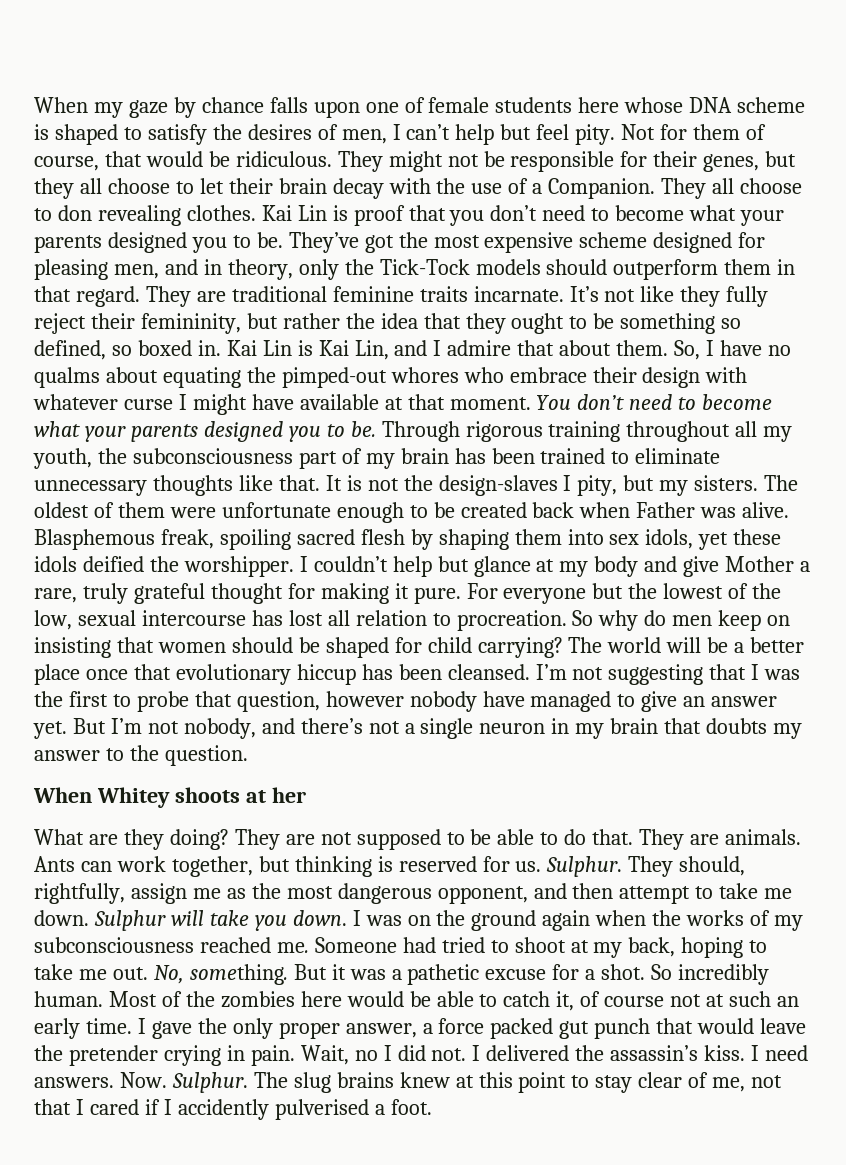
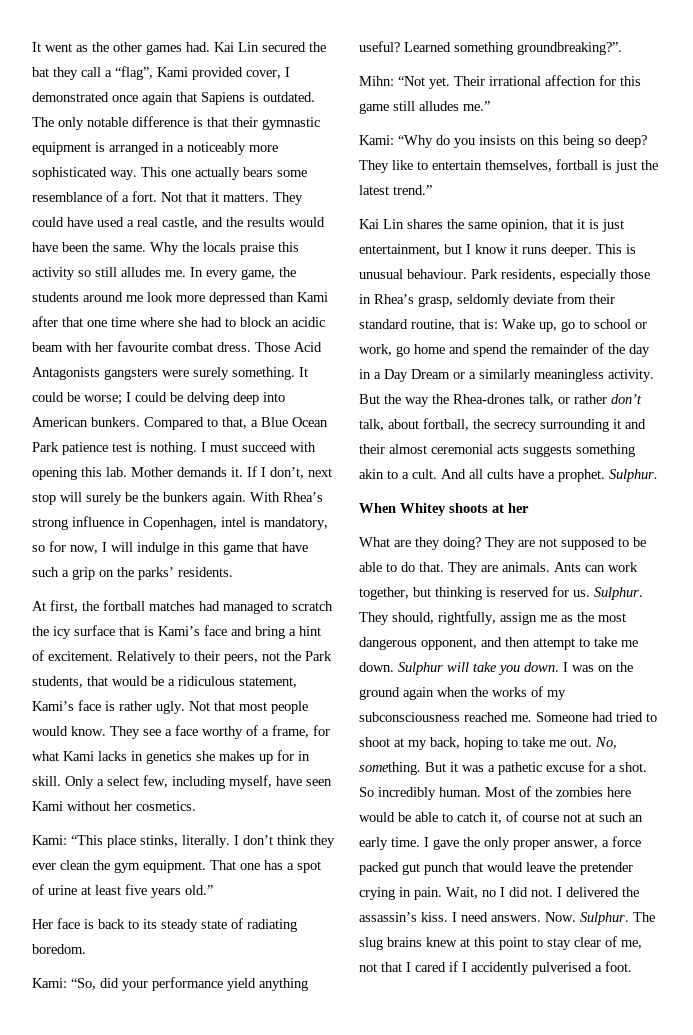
[34,97,806,118] [34,124,766,145] [34,151,797,172] [34,178,803,199] [34,205,785,226] [34,232,766,253] [34,259,796,280] [34,286,769,307] [34,313,742,334] [34,340,791,360] [34,367,748,388] [33,394,773,415] [34,421,793,442] [33,448,721,469] [34,475,799,496] [34,502,790,523] [34,529,782,550] [34,556,811,577] [34,583,782,604] [34,610,791,631] [34,637,805,658] [34,664,801,685] [34,691,778,712] [33,718,803,739] [34,745,248,766] When my gaze by chance falls upon one of female students here whose DNA scheme is shaped to satisfy the desires of men, I can’t help but feel pity. Not for them of course, that would be ridiculous. They might not be responsible for their genes, but they all choose to let their brain decay with the use of a Companion. They all choose to don revealing clothes. Kai Lin is proof that you don’t need to become what your parents designed you to be. They’ve got the most expensive scheme designed for pleasing men, and in theory, only the Tick-Tock models should outperform them in that regard. They are traditional feminine traits incarnate. It’s not like they fully reject their femininity, but rather the idea that they ought to be something so defined, so boxed in. Kai Lin is Kai Lin, and I admire that about them. So, I have no qualms about equating the pimped-out whores who embrace their design with whatever curse I might have available at that moment. You don’t need to become what your parents designed you to be. Through rigorous training throughout all my youth, the subconsciousness part of my brain has been trained to eliminate unnecessary thoughts like that. It is not the design-slaves I pity, but my sisters. The oldest of them were unfortunate enough to be created back when Father was alive. Blasphemous freak, spoiling sacred flesh by shaping them into sex idols, yet these idols deified the worshipper. I couldn’t help but glance at my body and give Mother a rare, truly grateful thought for making it pure. For everyone but the lowest of the low, sexual intercourse has lost all relation to procreation. So why do men keep on insisting that women should be shaped for child carrying? The world will be a better place once that evolutionary hiccup has been cleansed. I’m not suggesting that I was the first to probe that question, however nobody have managed to give an answer yet. But I’m not nobody, and there’s not a single neuron in my brain that doubts my answer to the question. -> [32,42,326,55] [32,66,290,80] [32,92,315,105] [32,116,320,130] [32,142,278,155] [32,167,307,180] [32,191,303,205] [32,217,325,229] [32,242,299,255] [32,267,296,280] [32,292,328,305] [32,316,325,327] [32,341,322,352] [32,367,308,380] [32,392,285,405] [32,417,328,430] [32,442,316,455] [32,466,332,480] [32,492,323,505] [32,516,328,530] [32,541,308,555] [32,567,233,580] [32,600,333,614] [32,625,321,639] [32,650,332,664] [32,676,297,688] [32,700,308,714] [32,725,330,739] [32,750,310,764] [32,775,332,789] [32,801,196,811] [32,835,335,848] [32,860,321,873] [32,884,213,898] [32,918,297,932] [32,944,86,954] [32,977,308,991] [359,41,622,55] [359,75,641,89] [359,101,490,114] [359,135,647,148] [359,159,658,173] [359,185,432,195] [359,219,624,232] [359,244,636,257] [359,269,650,282] [359,293,615,307] [359,319,647,332] [359,343,650,357] [359,369,654,382] [359,394,642,407] [359,418,646,432] [359,444,635,457] [359,469,658,482] It went as the other games had. Kai Lin secured the bat they call a “flag”, Kami provided cover, I demonstrated once again that Sapiens is outdated. The only notable difference is that their gymnastic equipment is arranged in a noticeably more sophisticated way. This one actually bears some resemblance of a fort. Not that it matters. They could have used a real castle, and the results would have been the same. Why the locals praise this activity so still alludes me. In every game, the students around me look more depressed than Kami after that one time where she had to block an acidic beam with her favourite combat dress. Those Acid Antagonists gangsters were surely something. It could be worse; I could be delving deep into American bunkers. Compared to that, a Blue Ocean Park patience test is nothing. I must succeed with opening this lab. Mother demands it. If I don’t, next stop will surely be the bunkers again. With Rhea’s strong influence in Copenhagen, intel is mandatory, so for now, I will indulge in this game that have such a grip on the parks’ residents. // At first, the fortball matches had managed to scratch the icy surface that is Kami’s face and bring a hint of excitement. Relatively to their peers, not the Park students, that would be a ridiculous statement, Kami’s face is rather ugly. Not that most people would know. They see a face worthy of a frame, for what Kami lacks in genetics she makes up for in skill. Only a select few, including myself, have seen Kami without her cosmetics. // Kami: “This place stinks, literally. I don’t think they ever clean the gym equipment. That one has a spot of urine at least five years old.” // Her face is back to its steady state of radiating boredom. // Kami: “So, did your performance yield anything useful? Learned something groundbreaking?”. // Mihn: “Not yet. Their irrational affection for this game still alludes me.” // Kami: “Why do you insists on this being so deep? They like to entertain themselves, fortball is just the latest trend.” // Kai Lin shares the same opinion, that it is just entertainment, but I know it runs deeper. This is unusual behaviour. Park residents, especially those in Rhea’s grasp, seldomly deviate from their standard routine, that is: Wake up, go to school or work, go home and spend the remainder of the day in a Day Dream or a similarly meaningless activity. But the way the Rhea-drones talk, or rather don’t talk, about fortball, the secrecy surrounding it and their almost ceremonial acts suggests something akin to a cult. And all cults have a prophet. Sulphur.

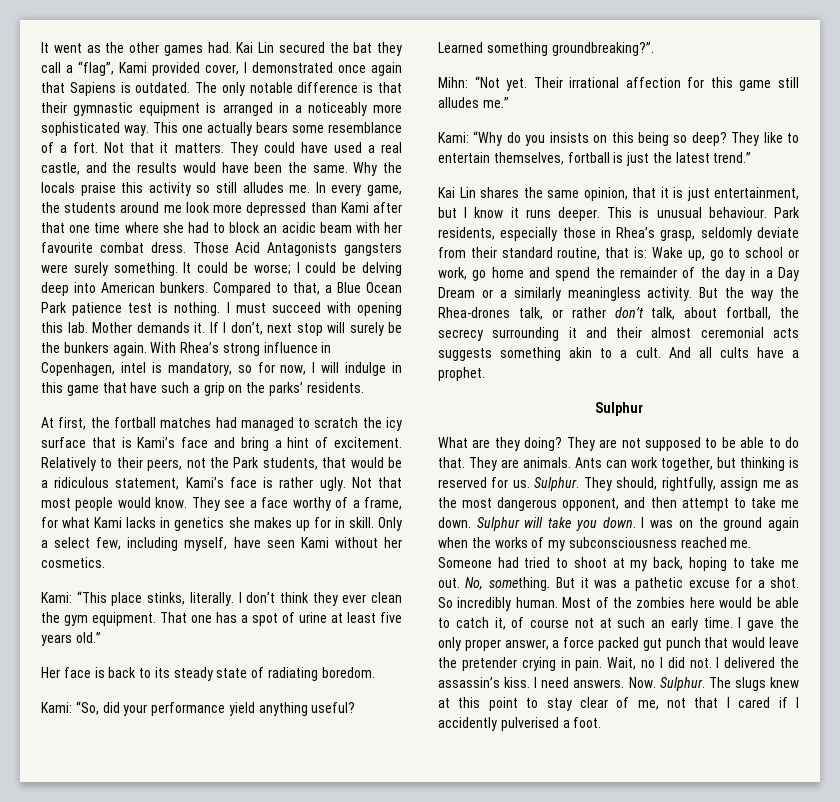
[609,469,658,482] [359,503,529,516] Sulphur. // When Whitey shoots at her -> [594,402,643,416] // Sulphur
[359,937,422,950] slug brains -> [734,677,766,691] slugs

